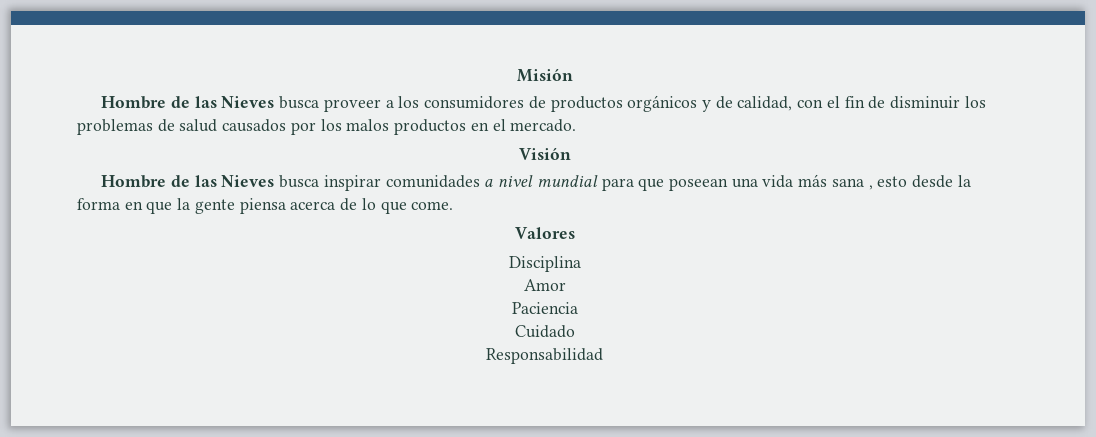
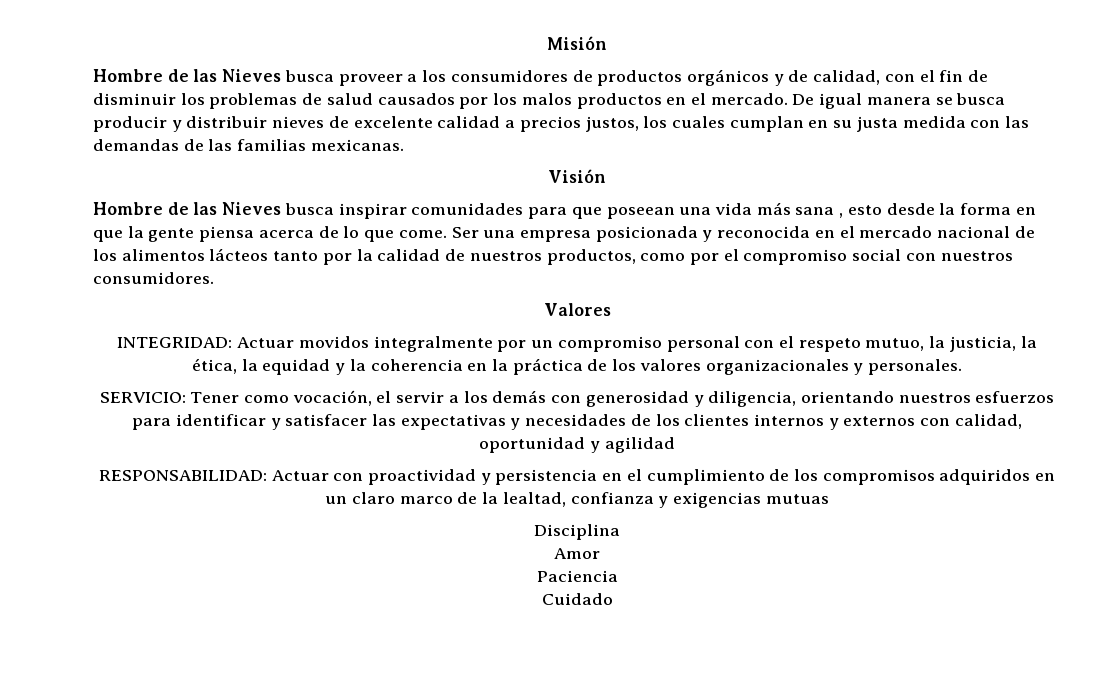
(577, 125) none -> [792,93,1006,109] [93,116,1030,132] [93,139,404,151] De igual manera se busca producir y distribuir nieves de excelente calidad a precios justos, los cuales cumplan en su justa medida con las demandas de las familias mexicanas.
[484,175,598,187] a nivel mundial -> (524, 209) none
[514,227,575,239] // Valores -> [451,226,1035,242] [93,248,1013,265] [93,272,214,284] [543,303,611,316] [117,336,1037,352] [191,358,963,375] [99,390,1055,407] [132,414,1022,430] [479,437,675,453] [98,469,1056,485] [325,492,829,508] Ser una empresa posicionada y reconocida en el mercado nacional de los alimentos lácteos tanto por la calidad de nuestros productos, como por el compromiso social con nuestros consumidores. // Valores // INTEGRIDAD: Actuar movidos integralmente por un compromiso personal con el respeto mutuo, la justicia, la ética, la equidad y la coherencia en la práctica de los valores organizacionales y personales. // SERVICIO: Tener como vocación, el servir a los demás con generosidad y diligencia, orientando nuestros esfuerzos para identificar y satisfacer las expectativas y necesidades de los clientes internos y externos con calidad, oportunidad y agilidad // RESPONSABILIDAD: Actuar con proactividad y persistencia en el cumplimiento de los compromisos adquiridos en un claro marco de la lealtad, confianza y exigencias mutuas
[486,348,603,364] // Responsabilidad -> (613, 599) none

